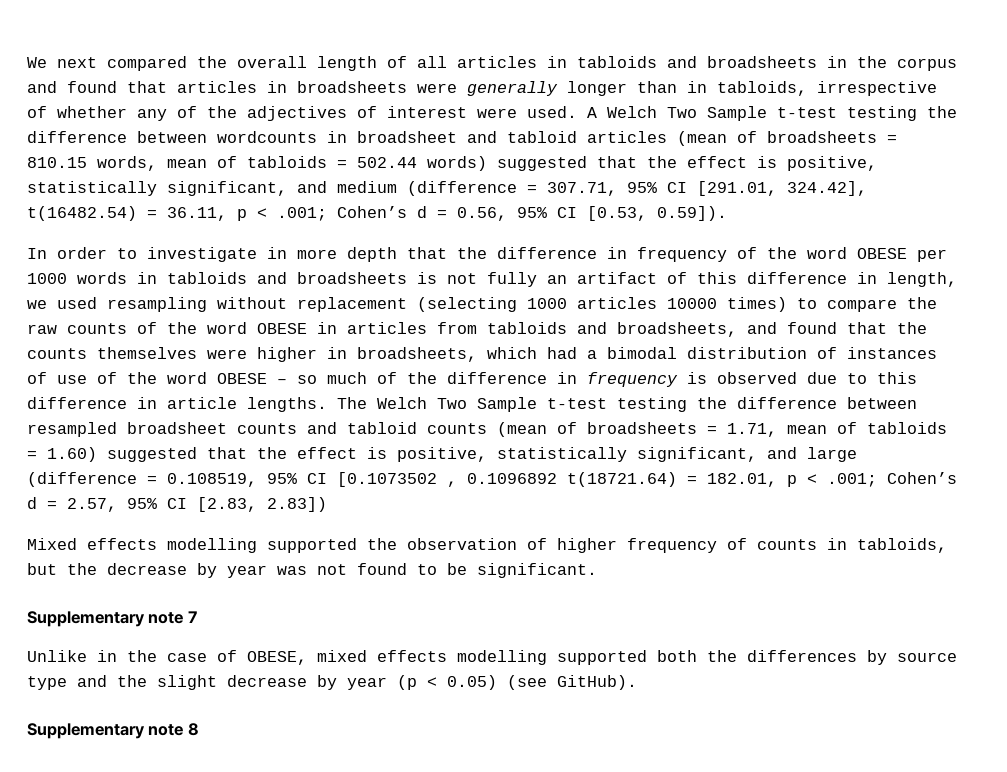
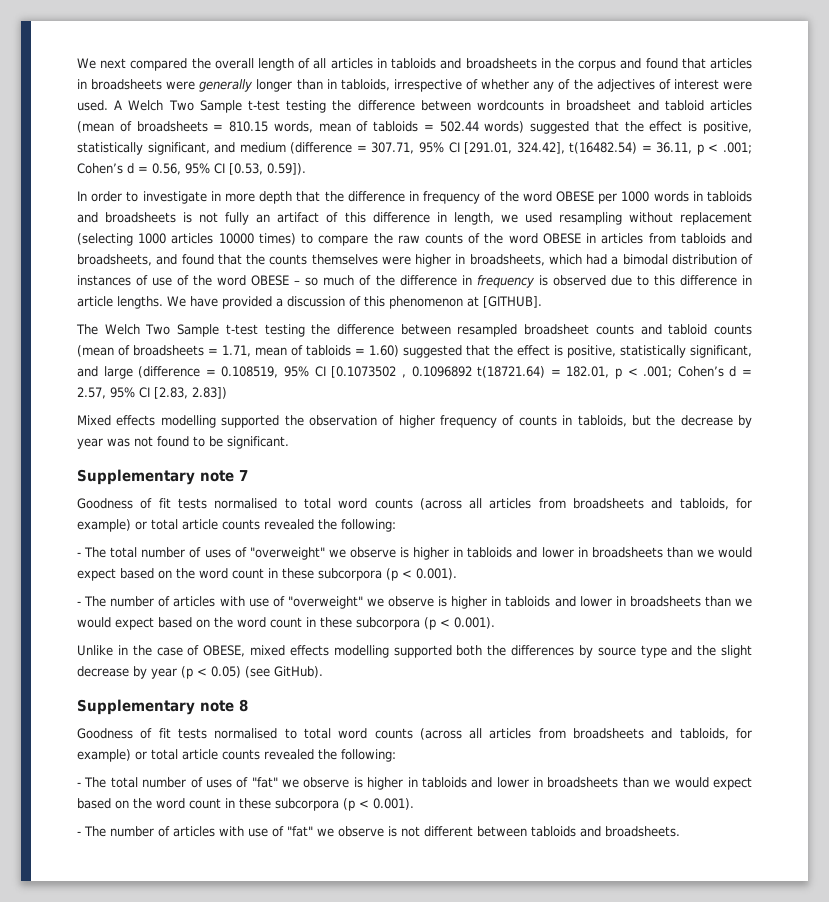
(327, 404) none -> [167,296,542,309] We have provided a discussion of this phenomenon at [GITHUB]. //
(197, 617) none -> [77,498,752,510] [77,519,396,532] [77,547,753,560] [77,568,457,581] [77,596,753,609] [77,617,495,630] // Goodness of fit tests normalised to total word counts (across all articles from broadsheets and tabloids, for example) or total article counts revealed the following: // - The total number of uses of "overweight" we observe is higher in tabloids and lower in broadsheets than we would expect based on the word count in these subcorpora (p < 0.001). // - The number of articles with use of "overweight" we observe is higher in tabloids and lower in broadsheets than we would expect based on the word count in these subcorpora (p < 0.001).
(199, 729) none -> [77,728,752,740] [77,749,396,762] [77,777,753,790] [77,798,414,811] [77,826,680,837] // Goodness of fit tests normalised to total word counts (across all articles from broadsheets and tabloids, for example) or total article counts revealed the following: // - The total number of uses of "fat" we observe is higher in tabloids and lower in broadsheets than we would expect based on the word count in these subcorpora (p < 0.001). // - The number of articles with use of "fat" we observe is not different between tabloids and broadsheets.

